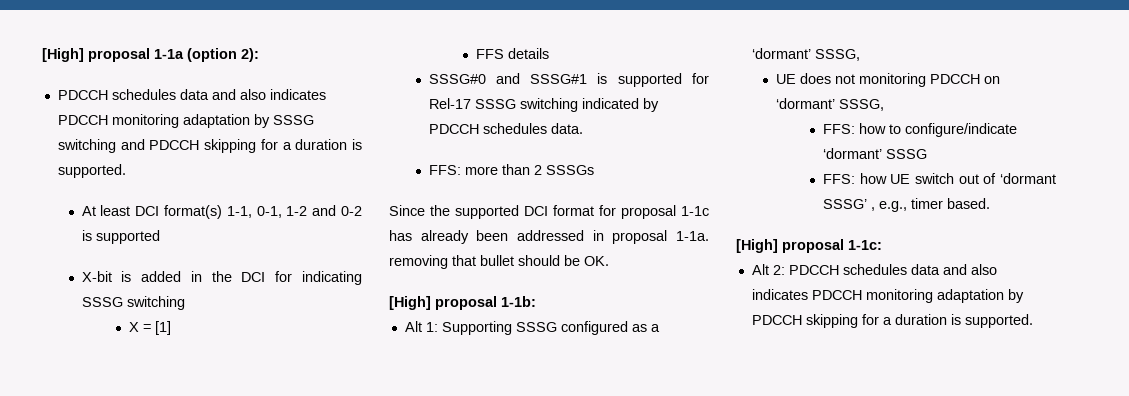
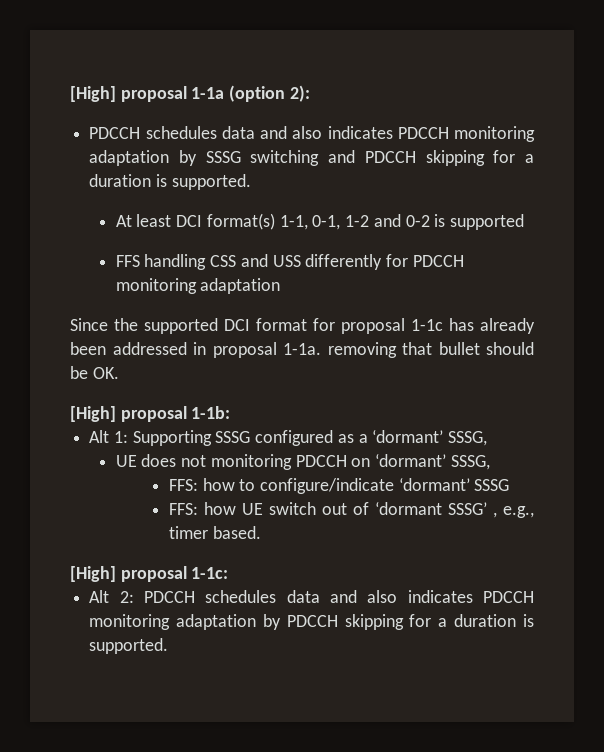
[81,271,362,285] [81,296,185,310] [129,321,172,335] [476,48,550,59] [428,73,709,87] [428,98,659,112] [428,123,583,134] [428,164,594,175] X-bit is added in the DCI for indicating SSSG switching // X = [1] // FFS details // SSSG#0 and SSSG#1 is supported for Rel-17 SSSG switching indicated by PDCCH schedules data. // FFS: more than 2 SSSGs -> [115,254,464,270] [115,278,281,294] FFS handling CSS and USS differently for PDCCH monitoring adaptation

